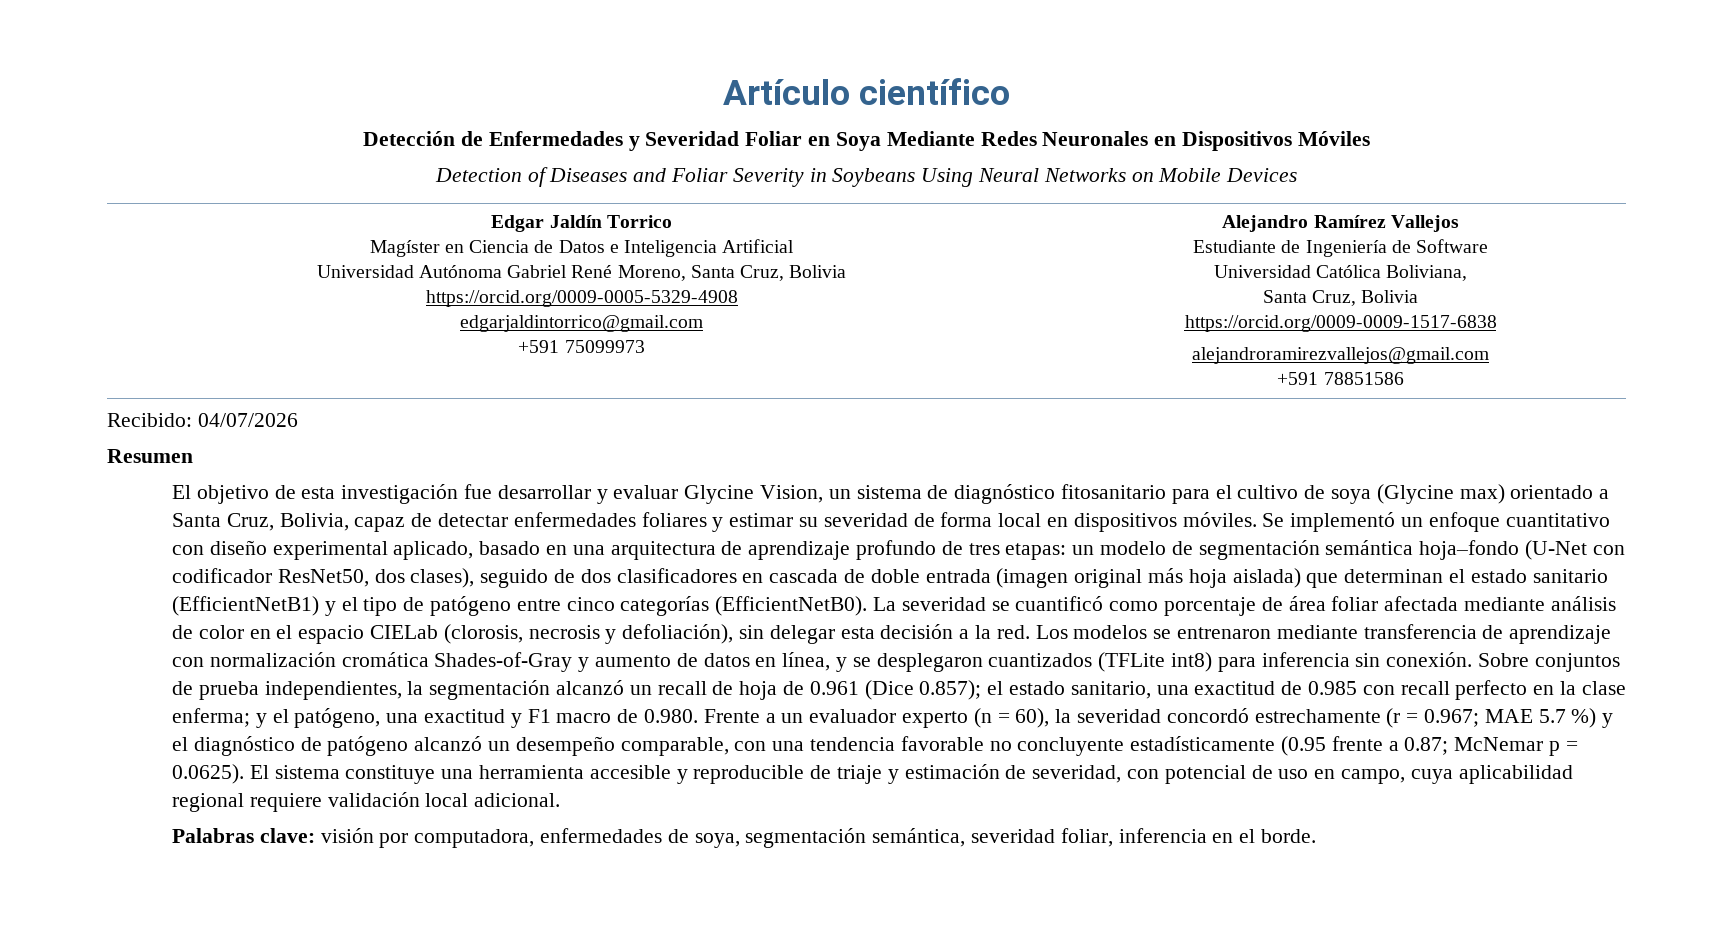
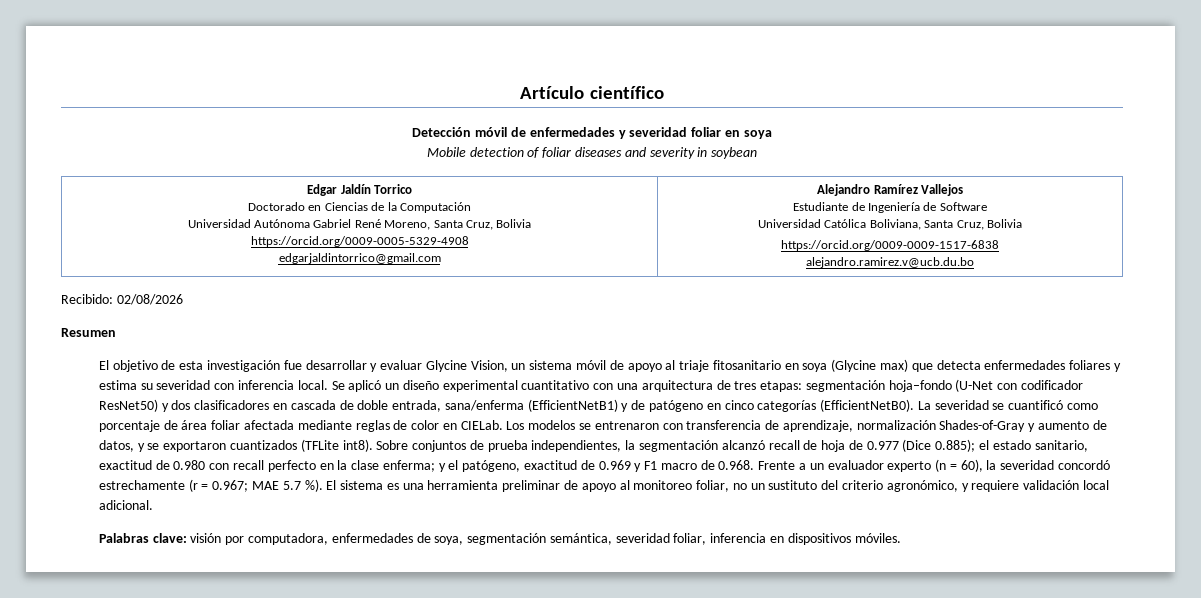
[461,131,1370,151] [434,167,1298,187] [491,215,672,232] [369,239,795,257] de Enfermedades y Severidad Foliar en Soya Mediante Redes Neuronales en Dispositivos Móviles // Detection of Diseases and Foliar Severity in Soybeans Using Neural Networks on Mobile Devices // Edgar Jaldín Torrico // Magíster en Ciencia de Datos e Inteligencia Artificial -> [475,127,772,139] [426,147,758,159] [307,184,412,196] [248,202,471,213] móvil de enfermedades y severidad foliar en soya // Mobile detection of foliar diseases and severity in soybean // Edgar Jaldín Torrico // Doctorado en Ciencias de la Computación
[518,340,645,353] // +591 75099973 -> (441, 258) none
(1468, 273) // -> (921, 224) none
[1192,347,1489,364] [1277,372,1404,385] alejandroramirezvallejos@gmail.com // +591 78851586 -> [806,257,974,268] alejandro.ramirez.v@ucb.du.bo
[197,413,298,427] 04/07/2026 -> [116,294,183,305] 02/08/2026
[927,484,1610,504] [171,513,508,532] de diagnóstico fitosanitario para el cultivo de soya (Glycine max) orientado a Santa Cruz, Bolivia, capaz de detectar -> [576,359,981,372] móvil de apoyo al triaje fitosanitario en soya (Glycine max) que detecta
[729,513,794,527] estimar -> [98,380,137,390] estima
[913,512,1610,532] [171,540,1625,560] [171,568,575,588] de forma local en dispositivos móviles. Se implementó un enfoque cuantitativo con diseño experimental aplicado, basado en una arquitectura de aprendizaje profundo de tres etapas: un modelo de segmentación semántica hoja–fondo (U-Net con codificador ResNet50, dos clases), seguido de -> [214,379,1084,392] [98,399,169,412] con inferencia local. Se aplicó un diseño experimental cuantitativo con una arquitectura de tres etapas: segmentación hoja–fondo (U-Net con codificador ResNet50) y
[925,568,1608,588] [171,596,561,616] entrada (imagen original más hoja aislada) que determinan el estado sanitario (EfficientNetB1) y el tipo de patógeno entre -> [392,399,721,412] entrada, sana/enferma (EfficientNetB1) y de patógeno en
[1550,596,1616,611] análisis -> [355,420,390,432] reglas
[276,624,1030,644] el espacio CIELab (clorosis, necrosis y defoliación), sin delegar esta decisión a la red. -> [460,420,503,430] CIELab.
[1276,625,1358,639] mediante -> [662,423,683,430] con
[1509,625,1612,644] [171,652,429,667] aprendizaje con normalización cromática -> [782,420,936,432] aprendizaje, normalización
[703,652,831,671] datos en línea, -> [98,440,134,452] datos,
[876,653,983,672] desplegaron -> [163,441,227,452] exportaron
[1171,652,1473,672] int8) para inferencia sin conexión. -> [342,439,373,452] int8).
[629,685,652,695] un -> (765, 445) none
[809,680,982,700] 0.961 (Dice 0.857); -> [866,439,976,452] 0.977 (Dice 0.885);
[1156,681,1358,695] una exactitud de 0.985 -> [98,460,206,470] exactitud de 0.980
[386,709,505,723] una exactitud -> [524,460,631,470] exactitud de 0.969
[643,709,698,723] 0.980. -> [718,460,755,470] 0.968.
[1571,708,1614,728] [171,736,1578,756] [171,764,244,784] %) y el diagnóstico de patógeno alcanzó un desempeño comparable, con una tendencia favorable no concluyente estadísticamente (0.95 frente a 0.87; McNemar p = 0.0625). -> [304,479,323,492] %).
[345,765,436,784] constituye -> [386,483,399,490] es
[589,764,1573,784] [171,793,244,812] accesible y reproducible de triaje y estimación de severidad, con potencial de uso en campo, cuya aplicabilidad regional -> [502,480,969,492] preliminar de apoyo al monitoreo foliar, no un sustituto del criterio agronómico, y
[1239,829,1317,843] el borde. -> [787,533,901,545] dispositivos móviles.

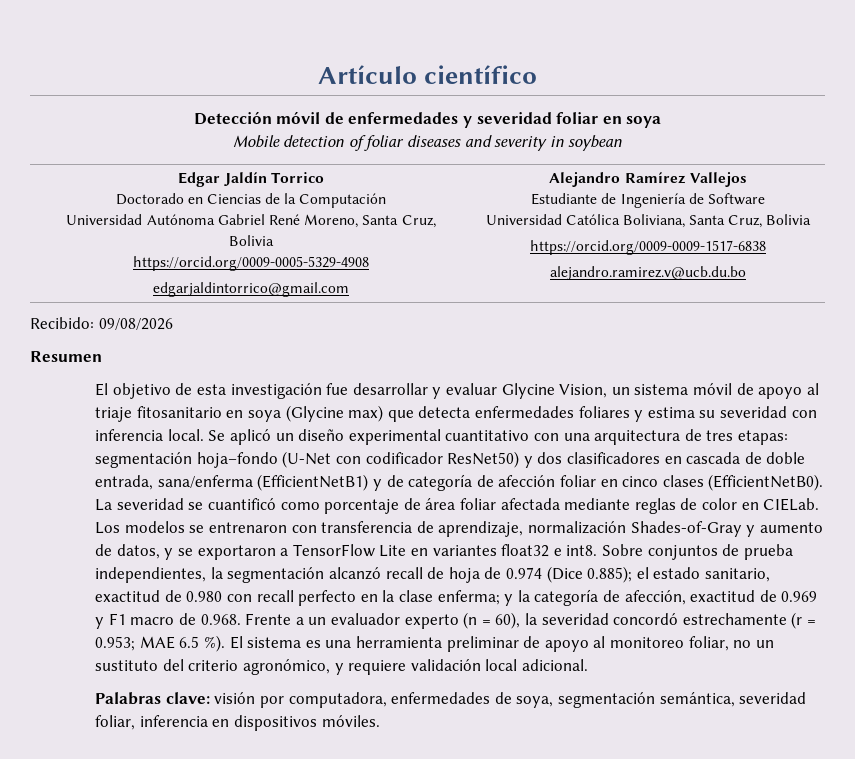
[116,294,183,305] 02/08/2026 -> [98,318,173,330] 09/08/2026
[649,400,704,412] patógeno -> [408,474,596,491] categoría de afección foliar
[757,400,817,412] categorías -> [662,475,704,487] clases
[229,439,373,452] cuantizados (TFLite int8). -> [280,544,598,557] a TensorFlow Lite en variantes float32 e int8.
[866,441,899,450] 0.977 -> [505,567,542,579] 0.974
[448,460,521,472] el patógeno, -> [517,589,686,606] la categoría de afección,
[212,480,301,492] 0.967; MAE 5.7 -> [95,636,200,651] 0.953; MAE 6.5

